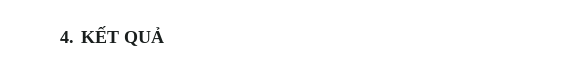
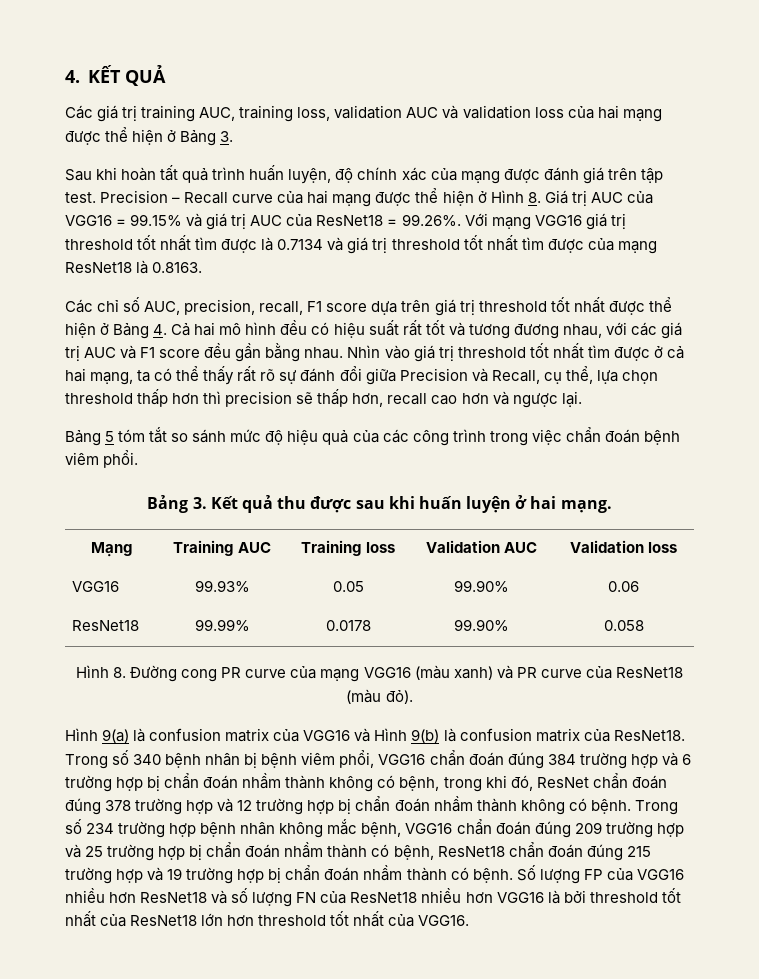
(165, 36) none -> [65,105,662,122] [65,127,234,146] [65,165,663,184] [65,188,653,207] [65,213,626,230] [65,235,657,254] [65,260,203,274] [65,297,672,316] [65,320,682,339] [65,343,684,362] [65,366,658,385] [65,389,582,408] [65,427,680,446] [65,450,139,468] [147,495,612,513] [91,542,132,557] [173,540,271,556] [301,540,395,556] [425,540,538,553] [569,540,678,553] [72,581,120,592] [194,580,250,592] [332,581,364,592] [454,580,509,592] [608,581,639,592] [72,620,140,631] [194,619,250,631] [325,620,371,631] [454,619,509,631] [603,620,644,631] [76,665,683,682] [346,689,413,704] [65,728,685,743] [65,750,691,769] [65,773,667,792] [65,796,678,815] [65,819,684,838] [65,842,651,861] [65,865,684,884] [65,888,681,907] [65,911,470,927] // Các giá trị training AUC, training loss, validation AUC và validation loss của hai mạng được thể hiện ở Bảng 3. // Sau khi hoàn tất quả trình huấn luyện, độ chính xác của mạng được đánh giá trên tập test. Precision – Recall curve của hai mạng được thể hiện ở Hình 8. Giá trị AUC của VGG16 = 99.15% và giá trị AUC của ResNet18 = 99.26%. Với mạng VGG16 giá trị threshold tốt nhất tìm được là 0.7134 và giá trị threshold tốt nhất tìm được của mạng ResNet18 là 0.8163. // Các chỉ số AUC, precision, recall, F1 score dựa trên giá trị threshold tốt nhất được thể hiện ở Bảng 4. Cả hai mô hình đều có hiệu suất rất tốt và tương đương nhau, với các giá trị AUC và F1 score đều gần bằng nhau. Nhìn vào giá trị threshold tốt nhất tìm được ở cả hai mạng, ta có thể thấy rất rõ sự đánh đổi giữa Precision và Recall, cụ thể, lựa chọn threshold thấp hơn thì precision sẽ thấp hơn, recall cao hơn và ngược lại. // Bảng 5 tóm tắt so sánh mức độ hiệu quả của các công trình trong việc chẩn đoán bệnh viêm phổi. // Bảng 3. Kết quả thu được sau khi huấn luyện ở hai mạng. // Mạng | Training AUC | Training loss | Validation AUC | Validation loss // VGG16 | 99.93% | 0.05 | 99.90% | 0.06 // ResNet18 | 99.99% | 0.0178 | 99.90% | 0.058 // Hình 8. Đường cong PR curve của mạng VGG16 (màu xanh) và PR curve của ResNet18 (màu đỏ). // Hình 9(a) là confusion matrix của VGG16 và Hình 9(b) là confusion matrix của ResNet18. Trong số 340 bệnh nhân bị bệnh viêm phổi, VGG16 chẩn đoán đúng 384 trường hợp và 6 trường hợp bị chẩn đoán nhầm thành không có bệnh, trong khi đó, ResNet chẩn đoán đúng 378 trường hợp và 12 trường hợp bị chẩn đoán nhầm thành không có bệnh. Trong số 234 trường hợp bệnh nhân không mắc bệnh, VGG16 chẩn đoán đúng 209 trường hợp và 25 trường hợp bị chẩn đoán nhầm thành có bệnh, ResNet18 chẩn đoán đúng 215 trường hợp và 19 trường hợp bị chẩn đoán nhầm thành có bệnh. Số lượng FP của VGG16 nhiều hơn ResNet18 và số lượng FN của ResNet18 nhiều hơn VGG16 là bởi threshold tốt nhất của ResNet18 lớn hơn threshold tốt nhất của VGG16.

